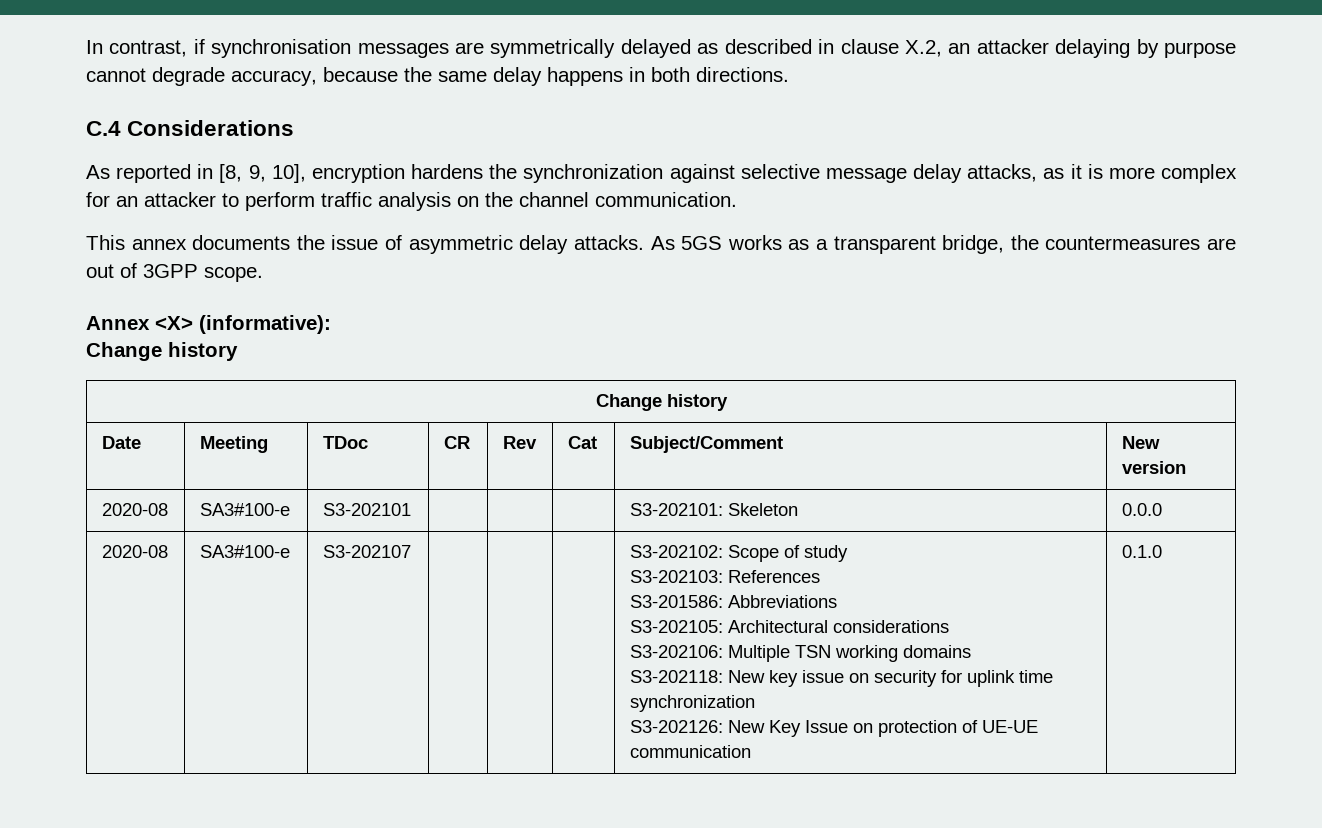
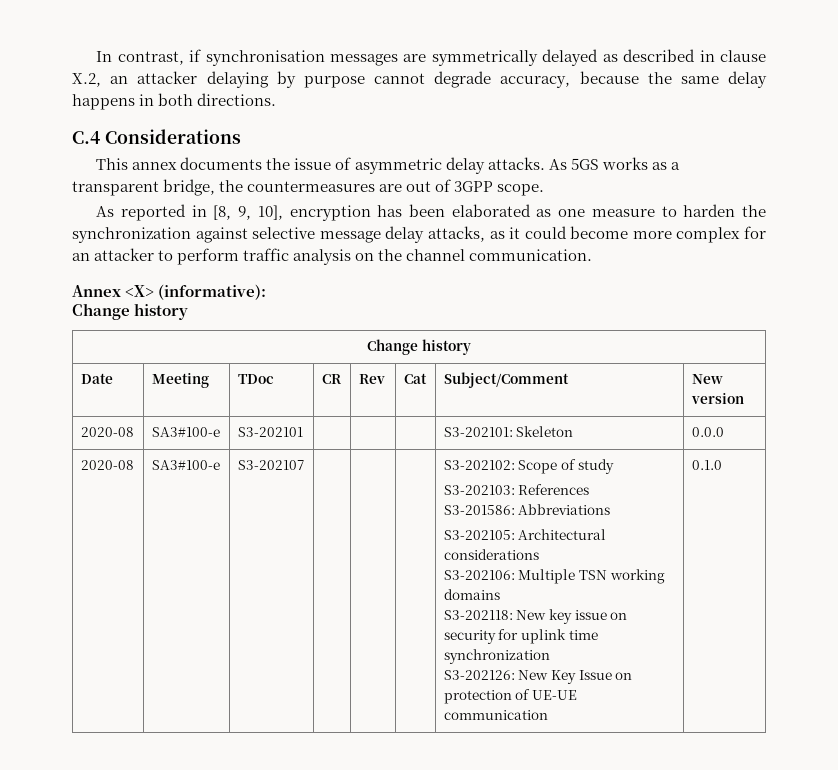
[86,164,1237,183] [86,192,737,211] // As reported in [8, 9, 10], encryption hardens the synchronization against selective message delay attacks, as it is more complex for an attacker to perform traffic analysis on the channel communication. -> (241, 136) none
(263, 274) none -> [96,204,766,221] [72,226,766,243] [72,248,593,265] // As reported in [8, 9, 10], encryption has been elaborated as one measure to harden the synchronization against selective message delay attacks, as it could become more complex for an attacker to perform traffic analysis on the channel communication.

